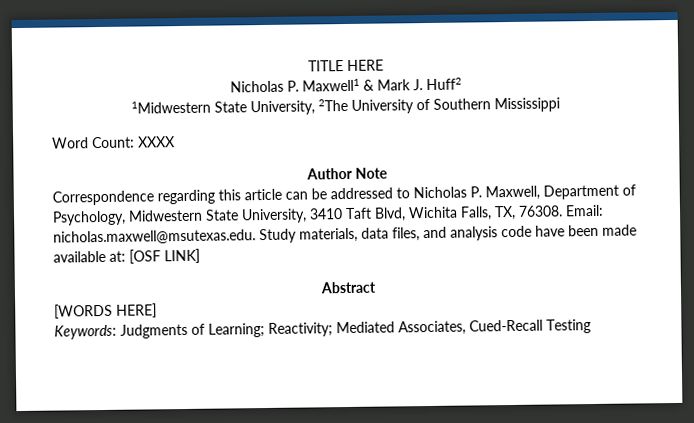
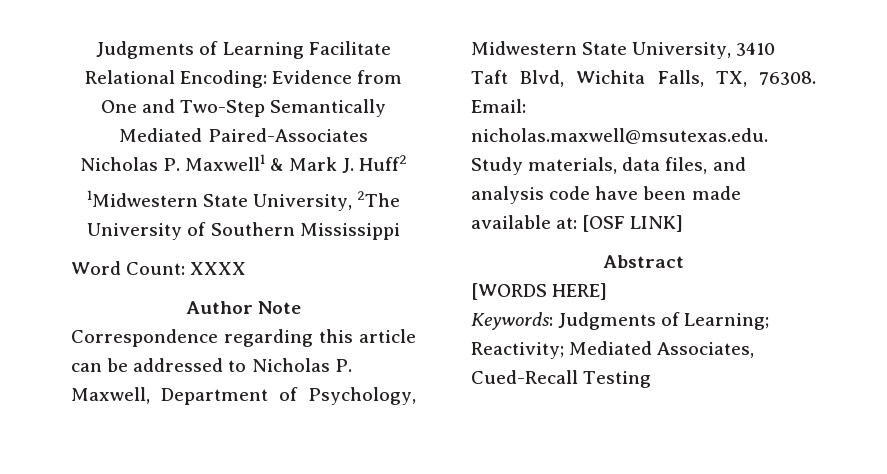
[307,59,384,72] TITLE HERE -> [96,41,391,59] [84,70,403,88] [100,99,387,117] [119,128,368,142] Judgments of Learning Facilitate Relational Encoding: Evidence from One and Two-Step Semantically Mediated Paired-Associates

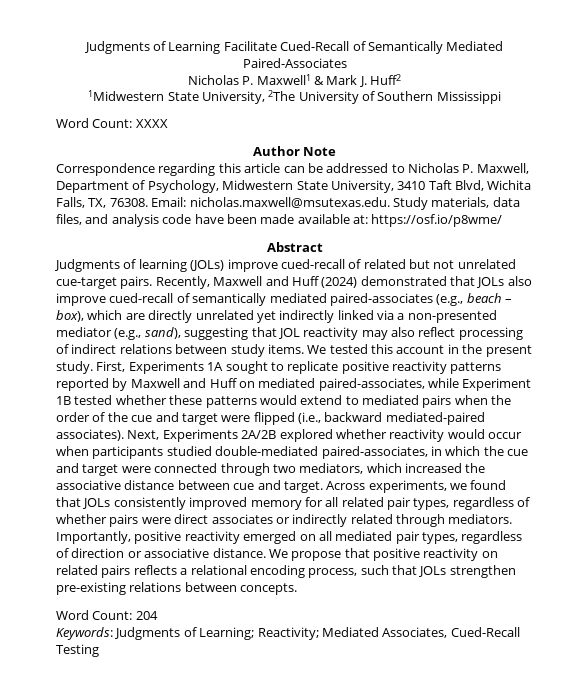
[84,70,403,88] [100,99,266,117] Relational Encoding: Evidence from One and Two-Step -> [280,41,366,51] Cued-Recall of
[582,215,684,232] [OSF LINK] -> [371,214,503,227] https://osf.io/p8wme/
[471,283,608,300] [WORDS HERE] -> [54,259,516,272] [56,276,532,289] [56,293,512,306] [56,310,497,323] [56,327,523,340] [56,344,532,357] [56,361,502,374] [56,378,532,391] [56,395,512,408] [56,412,485,425] [56,429,522,442] [56,446,528,459] [56,463,486,476] [56,480,507,493] [56,497,531,510] [56,514,513,527] [56,531,523,544] [56,548,498,561] [56,565,516,578] [56,582,298,595] [56,610,158,620] Judgments of learning (JOLs) improve cued-recall of related but not unrelated cue-target pairs. Recently, Maxwell and Huff (2024) demonstrated that JOLs also improve cued-recall of semantically mediated paired-associates (e.g., beach – box), which are directly unrelated yet indirectly linked via a non-presented mediator (e.g., sand), suggesting that JOL reactivity may also reflect processing of indirect relations between study items. We tested this account in the present study. First, Experiments 1A sought to replicate positive reactivity patterns reported by Maxwell and Huff on mediated paired-associates, while Experiment 1B tested whether these patterns would extend to mediated pairs when the order of the cue and target were flipped (i.e., backward mediated-paired associates). Next, Experiments 2A/2B explored whether reactivity would occur when participants studied double-mediated paired-associates, in which the cue and target were connected through two mediators, which increased the associative distance between cue and target. Across experiments, we found that JOLs consistently improved memory for all related pair types, regardless of whether pairs were direct associates or indirectly related through mediators. Importantly, positive reactivity emerged on all mediated pair types, regardless of direction or associative distance. We propose that positive reactivity on related pairs reflects a relational encoding process, such that JOLs strengthen pre-existing relations between concepts. // Word Count: 204

